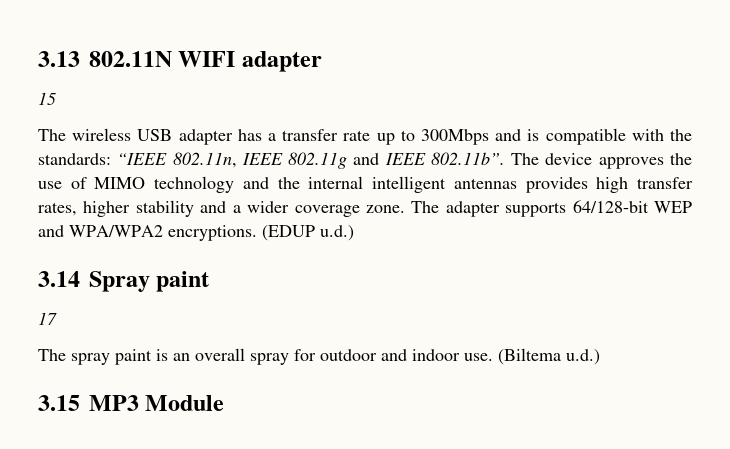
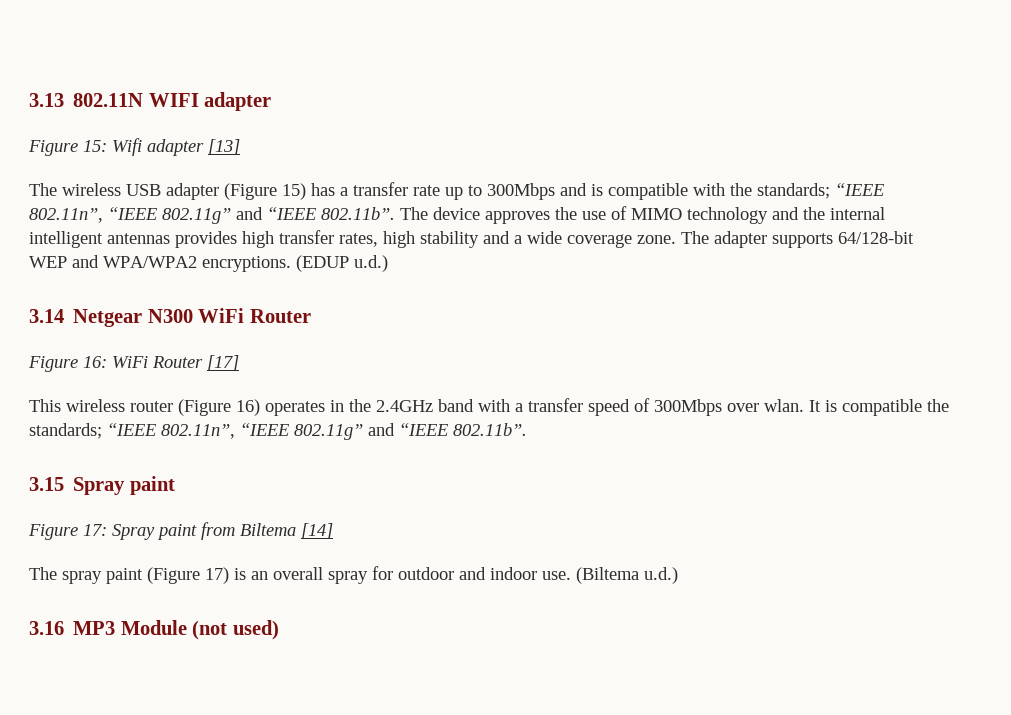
[38,92,56,105] 15 -> [28,138,240,156] Figure 15: Wifi adapter [13]
(233, 137) none -> [224,183,306,200] (Figure 15)
[38,152,426,169] standards: “IEEE 802.11n, IEEE 802.11g and IEEE -> [757,183,884,199] [29,207,316,224] standards; “IEEE 802.11n”, “IEEE 802.11g” and “IEEE
[83,201,131,217] higher -> [383,231,415,248] high
[247,201,290,213] wider -> [527,231,562,244] wide
[89,271,210,292] [38,312,57,325] Spray paint // 17 -> [73,308,311,327] [28,355,239,372] [29,398,949,416] [29,423,527,440] [29,476,175,495] [28,522,333,540] Netgear N300 WiFi Router // Figure 16: WiFi Router [17] // This wireless router (Figure 16) operates in the 2.4GHz band with a transfer speed of 300Mbps over wlan. It is compatible the standards; “IEEE 802.11n”, “IEEE 802.11g” and “IEEE 802.11b”. // 3.15 Spray paint // Figure 17: Spray paint from Biltema [14]
(152, 357) none -> [147,567,229,584] (Figure 17)
[38,395,80,411] 3.15 -> [29,621,64,635] 3.16
(225, 403) none -> [192,620,279,640] (not used)

